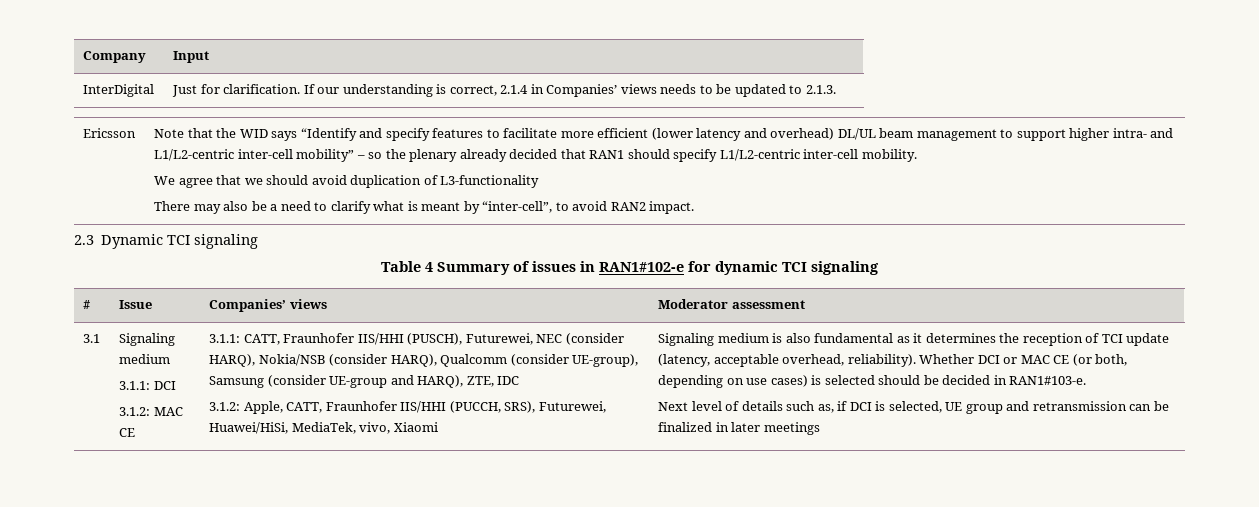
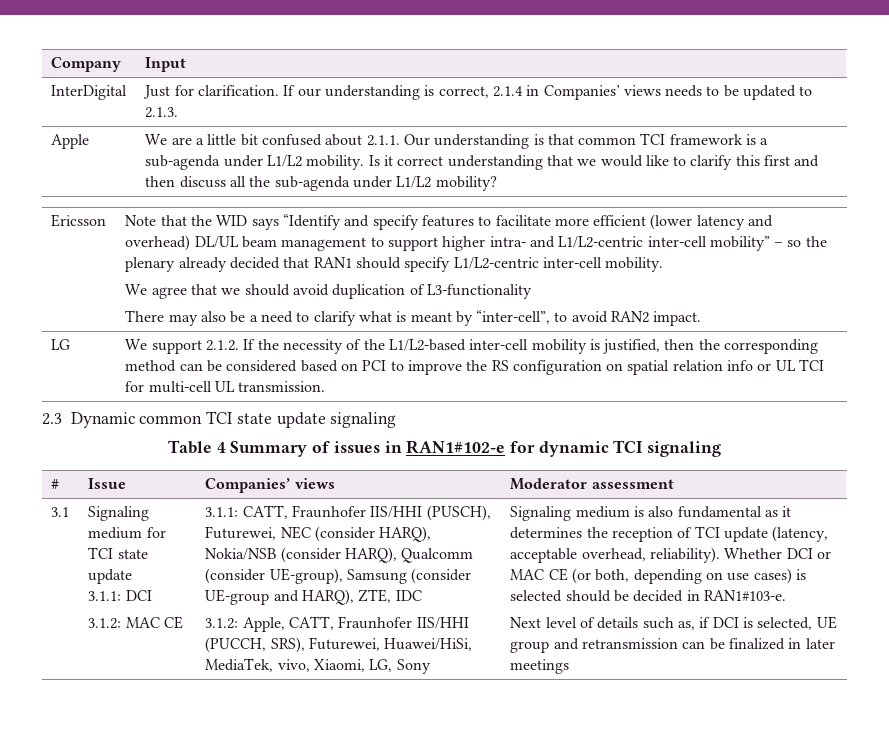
(836, 89) none -> [51,134,90,149] [145,133,769,149] [145,155,820,170] [145,176,497,191] // Apple | We are a little bit confused about 2.1.1. Our understanding is that common TCI framework is a sub-agenda under L1/L2 mobility. Is it correct understanding that we would like to clarify this first and then discuss all the sub-agenda under L1/L2 mobility?
[74,234,191,249] // 2.3 Dynamic TCI -> [51,339,71,350] [125,339,819,354] [125,359,825,375] [125,381,326,393] [42,411,326,428] // LG | We support 2.1.2. If the necessity of the L1/L2-based inter-cell mobility is justified, then the corresponding method can be considered based on PCI to improve the RS configuration on spatial relation info or UL TCI for multi-cell UL transmission. // 2.3 Dynamic common TCI state update
(171, 359) none -> [146,527,166,538] [88,547,148,559] [88,569,133,584] for TCI state update
[393,422,438,432] Xiaomi -> [313,659,431,674] Xiaomi, LG, Sony

